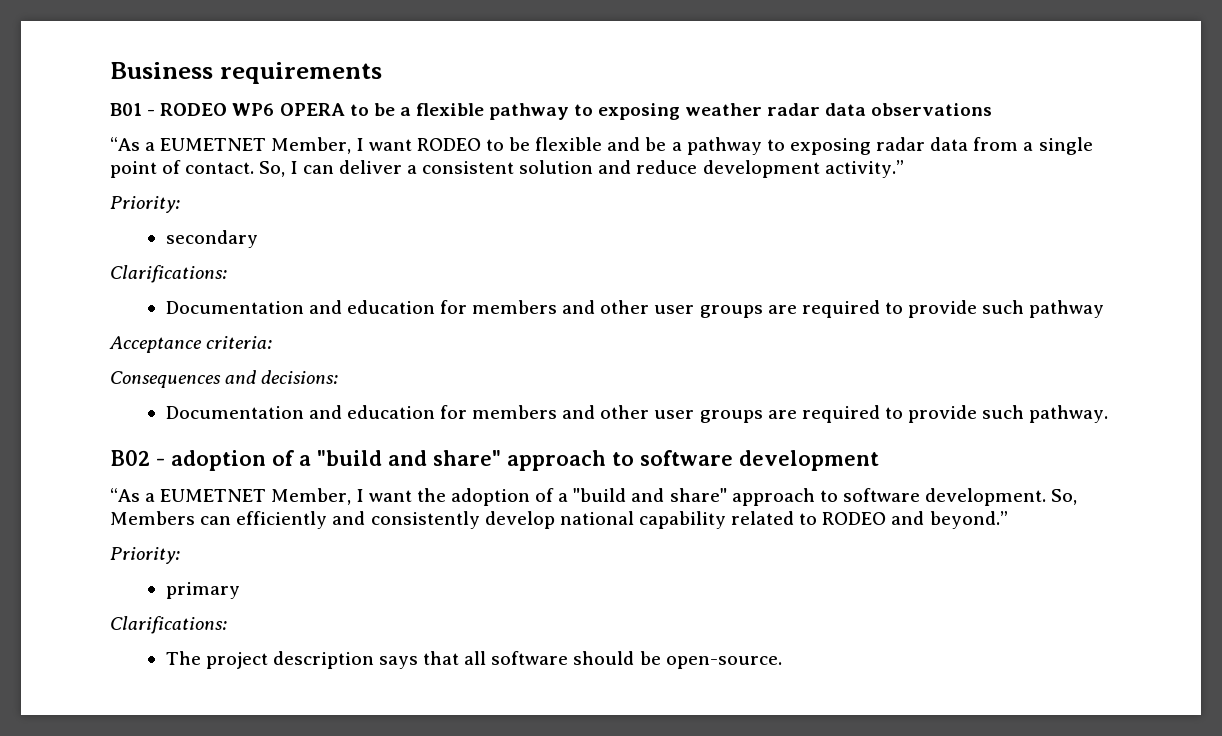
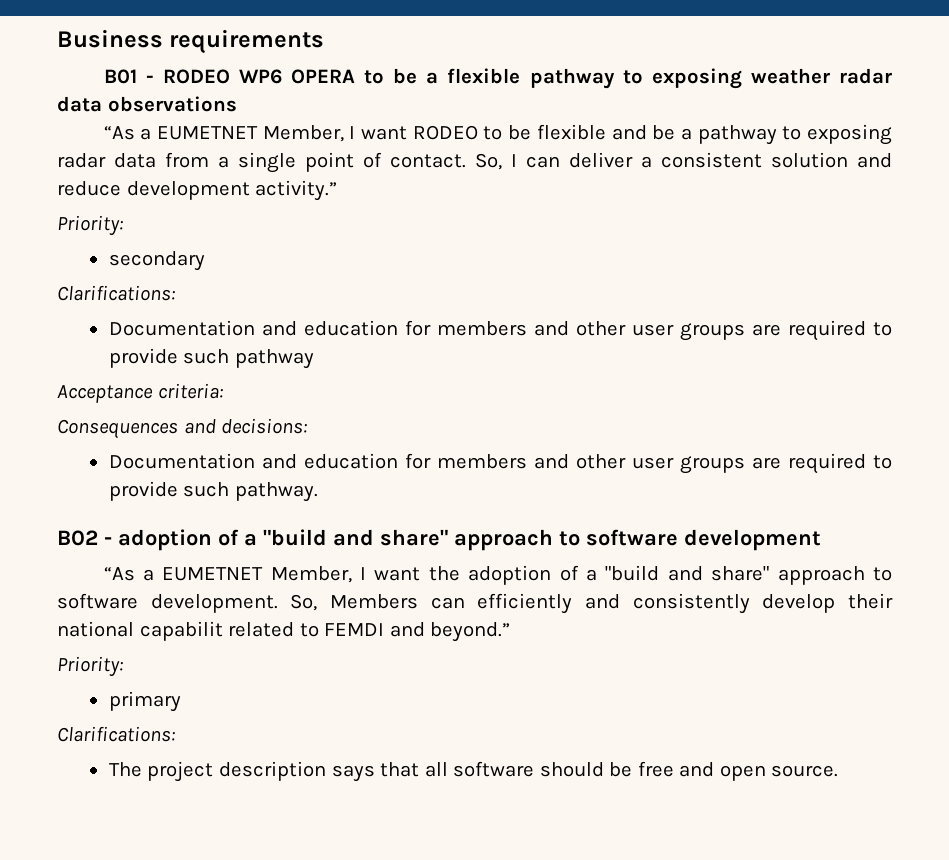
[559,511,726,529] national capability -> [848,593,893,609] [57,621,223,641] their national capabilit
[822,512,887,525] RODEO -> [324,623,385,636] FEMDI
[665,656,782,669] open-source. -> [637,761,839,781] free and open source.

